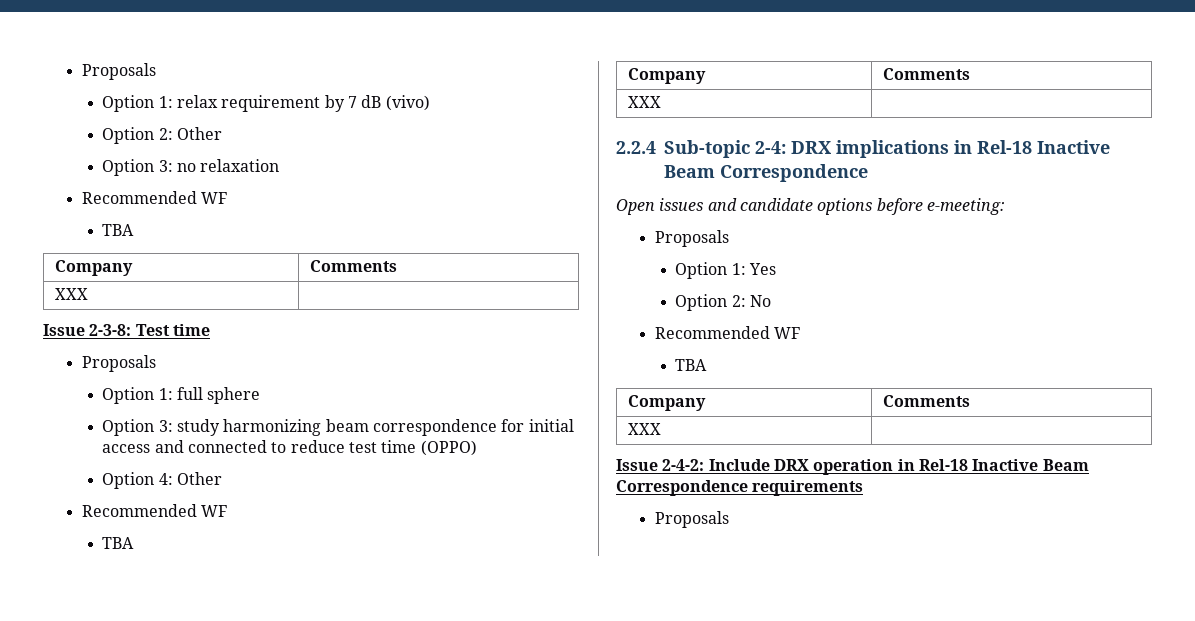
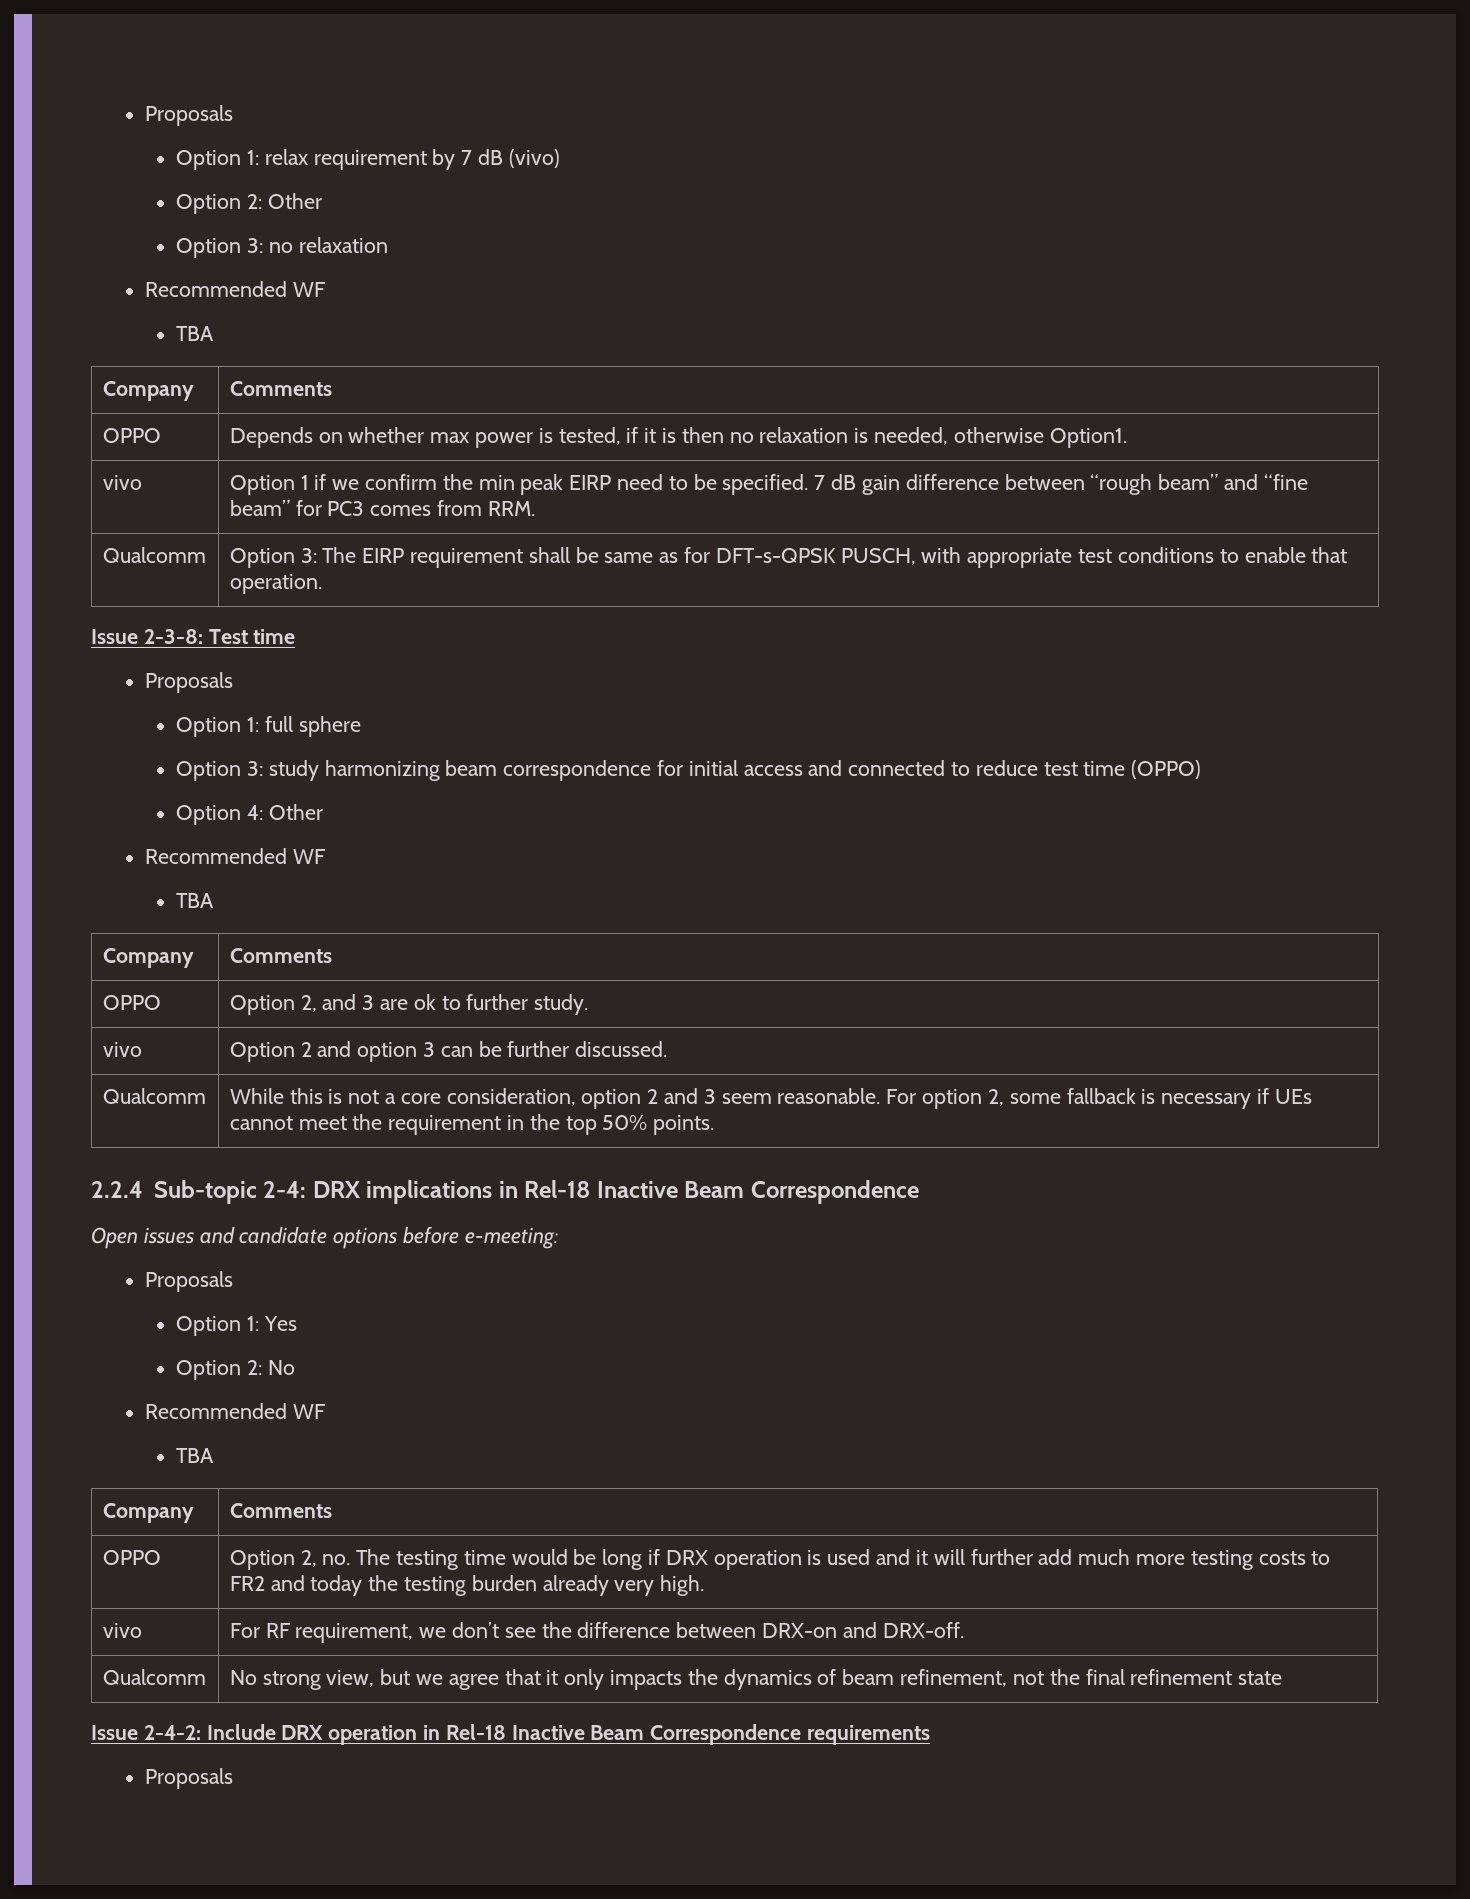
[55,288,89,300] XXX | -> [102,428,161,443] [229,427,1127,448] [102,475,142,490] [229,474,1308,495] [229,500,535,516] [102,547,206,563] [229,547,1348,568] [229,574,322,594] OPPO | Depends on whether max power is tested, if it is then no relaxation is needed, otherwise Option1. // vivo | Option 1 if we confirm the min peak EIRP need to be specified. 7 dB gain difference between “rough beam” and “fine beam” for PC3 comes from RRM. // Qualcomm | Option 3: The EIRP requirement shall be same as for DFT-s-QPSK PUSCH, with appropriate test conditions to enable that operation.
[628,96,662,108] XXX | -> [102,995,161,1010] [229,994,589,1015] [102,1042,142,1057] [229,1041,668,1062] [102,1088,206,1104] [229,1088,1312,1109] [229,1114,715,1135] OPPO | Option 2, and 3 are ok to further study. // vivo | Option 2 and option 3 can be further discussed. // Qualcomm | While this is not a core consideration, option 2 and 3 seem reasonable. For option 2, some fallback is necessary if UEs cannot meet the requirement in the top 50% points.
[628,423,662,435] XXX | -> [102,1550,161,1565] [229,1549,1331,1570] [229,1575,705,1596] [102,1623,142,1638] [229,1622,964,1643] [102,1669,206,1685] [229,1669,1283,1690] OPPO | Option 2, no. The testing time would be long if DRX operation is used and it will further add much more testing costs to FR2 and today the testing burden already very high. // vivo | For RF requirement, we don’t see the difference between DRX-on and DRX-off. // Qualcomm | No strong view, but we agree that it only impacts the dynamics of beam refinement, not the final refinement state

